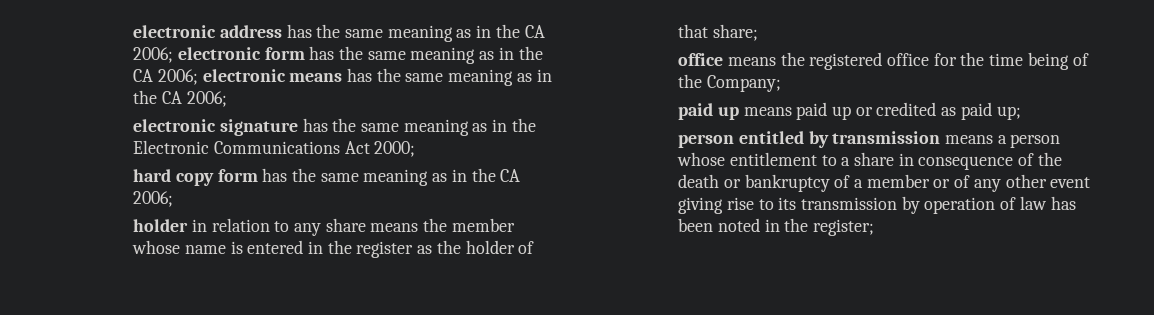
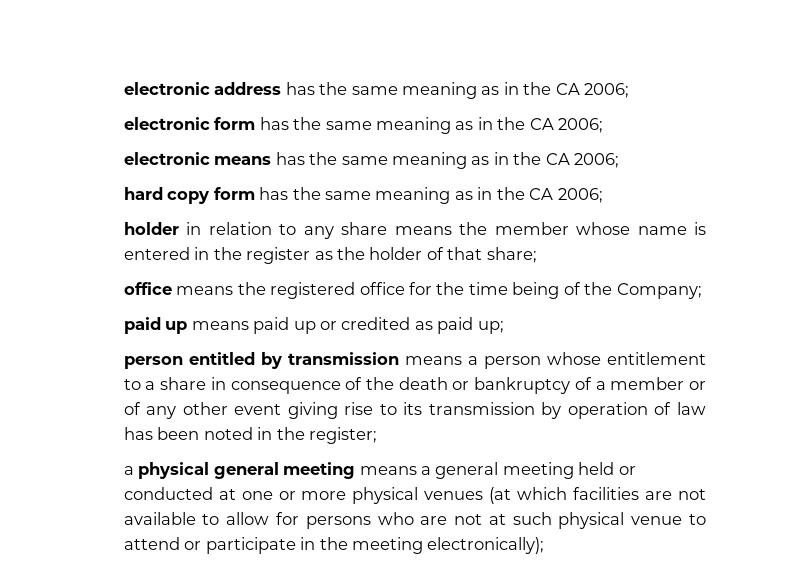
(174, 55) none -> (630, 90) //
(198, 77) none -> (604, 125) //
[133,118,536,136] [133,140,416,157] // electronic signature has the same meaning as in the Electronic Communications Act 2000; -> (620, 160) none
(875, 227) none -> [123,462,636,479] [123,487,706,504] [123,512,706,529] [123,537,545,554] // a physical general meeting means a general meeting held or conducted at one or more physical venues (at which facilities are not available to allow for persons who are not at such physical venue to attend or participate in the meeting electronically);

